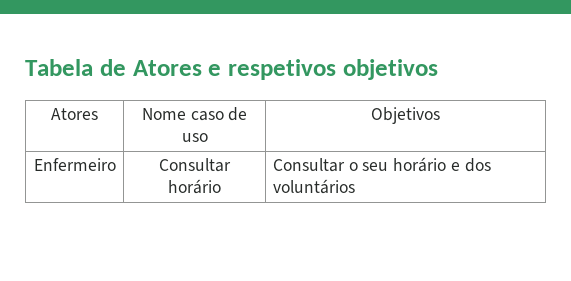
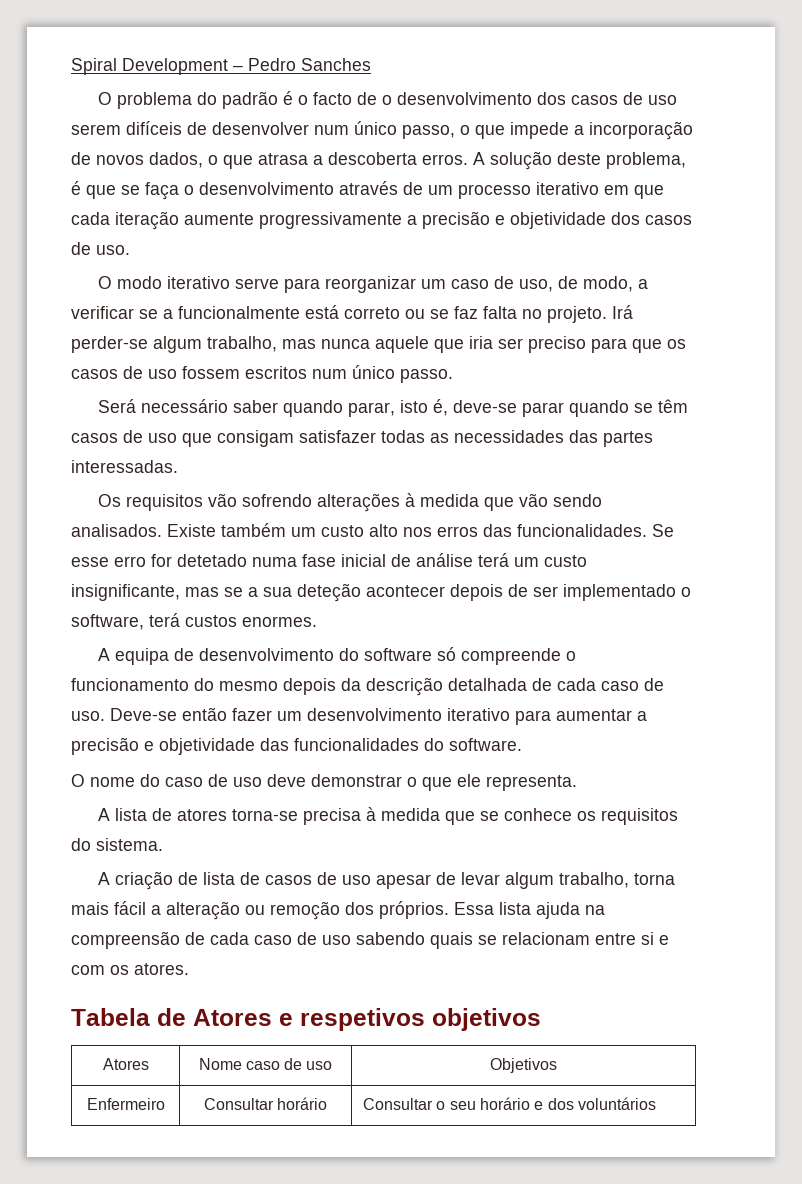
(25, 67) none -> [71,58,371,75] [98,91,678,109] [71,121,693,140] [71,151,686,170] [71,181,664,200] [71,211,692,230] [71,242,130,255] [98,276,649,293] [71,305,633,323] [71,336,686,353] [71,365,453,383] [98,399,689,417] [71,430,653,447] [71,460,178,473] [98,493,603,512] [71,523,674,537] [71,553,587,567] [71,583,691,602] [71,613,317,630] [98,647,577,665] [71,677,664,696] [71,707,647,725] [71,737,522,755] [71,774,577,791] [98,807,679,825] [71,838,163,851] [98,871,676,890] [71,901,605,920] [71,931,669,949] [71,963,189,975] Spiral Development – Pedro Sanches // O problema do padrão é o facto de o desenvolvimento dos casos de uso serem difíceis de desenvolver num único passo, o que impede a incorporação de novos dados, o que atrasa a descoberta erros. A solução deste problema, é que se faça o desenvolvimento através de um processo iterativo em que cada iteração aumente progressivamente a precisão e objetividade dos casos de uso. // O modo iterativo serve para reorganizar um caso de uso, de modo, a verificar se a funcionalmente está correto ou se faz falta no projeto. Irá perder-se algum trabalho, mas nunca aquele que iria ser preciso para que os casos de uso fossem escritos num único passo. // Será necessário saber quando parar, isto é, deve-se parar quando se têm casos de uso que consigam satisfazer todas as necessidades das partes interessadas. // Os requisitos vão sofrendo alterações à medida que vão sendo analisados. Existe também um custo alto nos erros das funcionalidades. Se esse erro for detetado numa fase inicial de análise terá um custo insignificante, mas se a sua deteção acontecer depois de ser implementado o software, terá custos enormes. // A equipa de desenvolvimento do software só compreende o funcionamento do mesmo depois da descrição detalhada de cada caso de uso. Deve-se então fazer um desenvolvimento iterativo para aumentar a precisão e objetividade das funcionalidades do software. // O nome do caso de uso deve demonstrar o que ele representa. // A lista de atores torna-se precisa à medida que se conhece os requisitos do sistema. // A criação de lista de casos de uso apesar de levar algum trabalho, torna mais fácil a alteração ou remoção dos próprios. Essa lista ajuda na compreensão de cada caso de uso sabendo quais se relacionam entre si e com os atores. //

